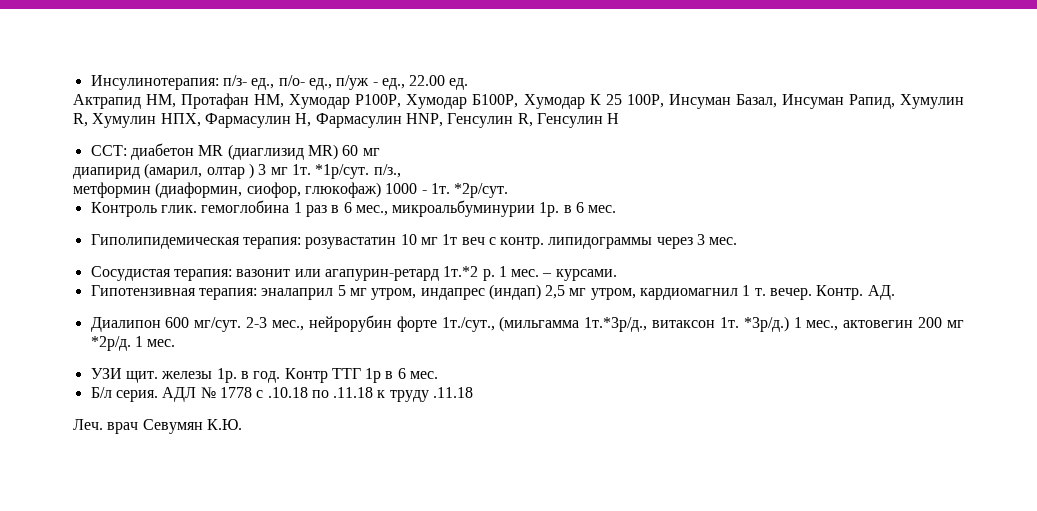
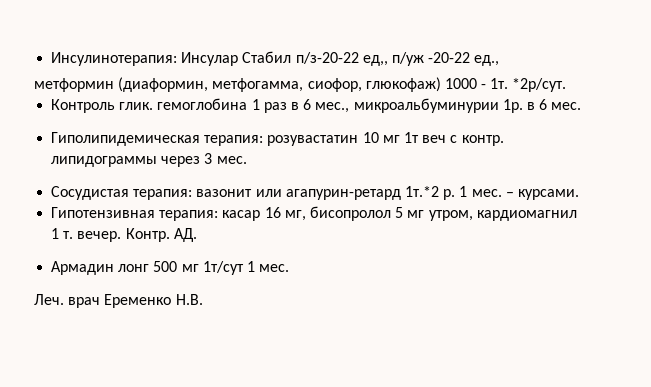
[222,75,469,90] [73,93,964,109] [73,113,620,128] [90,143,380,160] [73,163,401,179] п/з- ед., п/о- ед., п/уж - ед., 22.00 ед. // Актрапид НМ, Протафан НМ, Хумодар Р100Р, Хумодар Б100Р, Хумодар К 25 100Р, Инсуман Базал, Инсуман Рапид, Хумулин R, Хумулин НПХ, Фармасулин Н, Фармасулин НNР, Генсулин R, Генсулин Н // ССТ: диабетон МR (диаглизид МR) 60 мг // диапирид (амарил, олтар ) 3 мг 1т. *1р/сут. п/з., -> [181,51,500,66] Инсулар Стабил п/з-20-22 ед,, п/уж -20-22 ед.,
(243, 190) none -> [212,78,304,92] метфогамма,
[261,284,566,300] эналаприл 5 мг утром, индапрес (индап) 2,5 -> [222,206,404,221] касар 16 мг, бисопролол 5
[90,315,965,332] [90,336,176,351] [90,368,439,383] [90,387,474,402] Диалипон 600 мг/сут. 2-3 мес., нейрорубин форте 1т./сут., (мильгамма 1т.*3р/д., витаксон 1т. *3р/д.) 1 мес., актовегин 200 мг *2р/д. 1 мес. // УЗИ щит. железы 1р. в год. Контр ТТГ 1р в 6 мес. // Б/л серия. АДЛ № 1778 с .10.18 по .11.18 к труду .11.18 -> [51,261,290,275] Армадин лонг 500 мг 1т/сут 1 мес.
[142,419,242,434] Севумян К.Ю. -> [104,294,203,308] Еременко Н.В.

